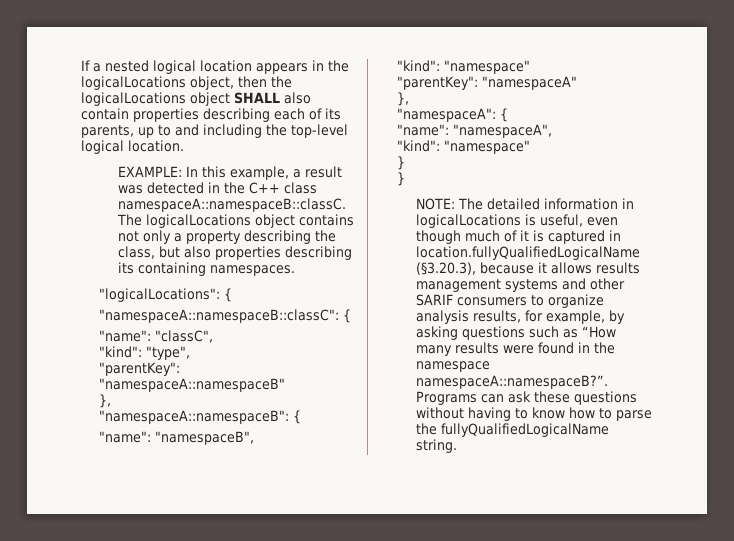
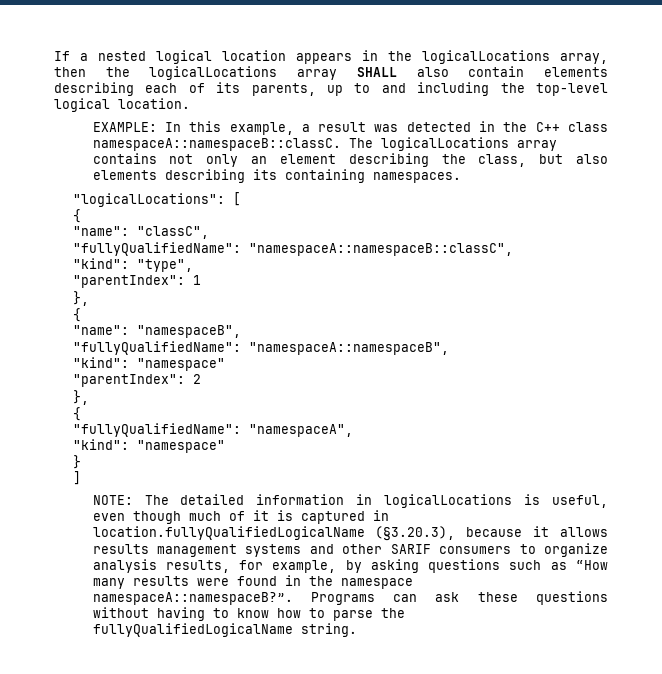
[190,76,234,90] object, -> [560,53,608,64] array,
[190,92,230,106] object -> [297,69,338,80] array
[133,108,199,122] properties -> [544,67,608,77] elements
[254,214,295,228] object -> [516,140,557,151] array
[173,231,241,244] a property -> [251,154,336,164] an element
[214,246,281,260] properties -> [92,170,157,180] elements
[224,288,233,302] [99,309,340,323] { // "namespaceA::namespaceB::classC": -> [233,192,242,206] [ //
(214, 336) none -> [73,242,514,256] // "fullyQualifiedName": "namespaceA::namespaceB::classC",
[99,362,181,376] [99,378,286,392] [99,394,112,408] [99,410,290,424] "parentKey": "namespaceA::namespaceB" // }, // "namespaceA::namespaceB": -> [73,275,202,288] [73,291,90,306] "parentIndex": 1 // }, //
[397,60,531,74] [397,76,578,90] [397,92,410,106] [397,108,509,122] [397,124,450,136] // "kind": "namespace" // "parentKey": "namespaceA" // }, // "namespaceA": { // "name": -> [73,341,450,355] [73,357,226,371] [73,374,202,387] [73,390,90,405] [73,407,82,421] [73,423,242,437] // "fullyQualifiedName": "namespaceA::namespaceB", // "kind": "namespace" // "parentIndex": 2 // }, // { // "fullyQualifiedName":
[397,172,406,186] } -> [73,471,82,485] ]

